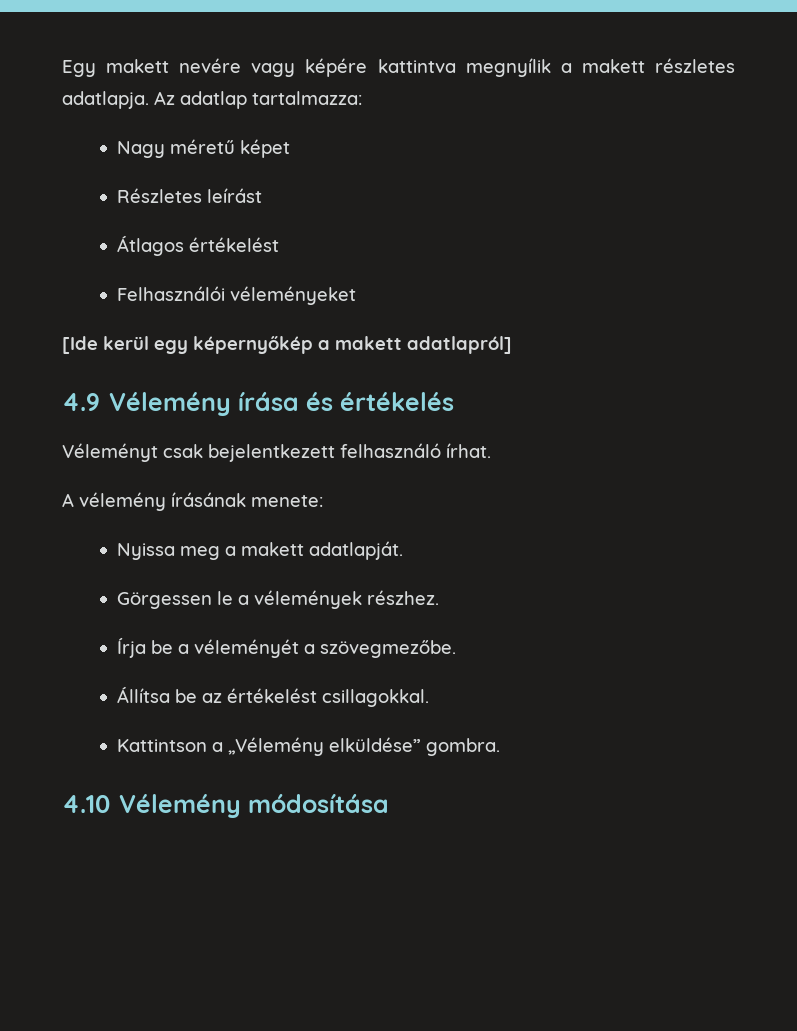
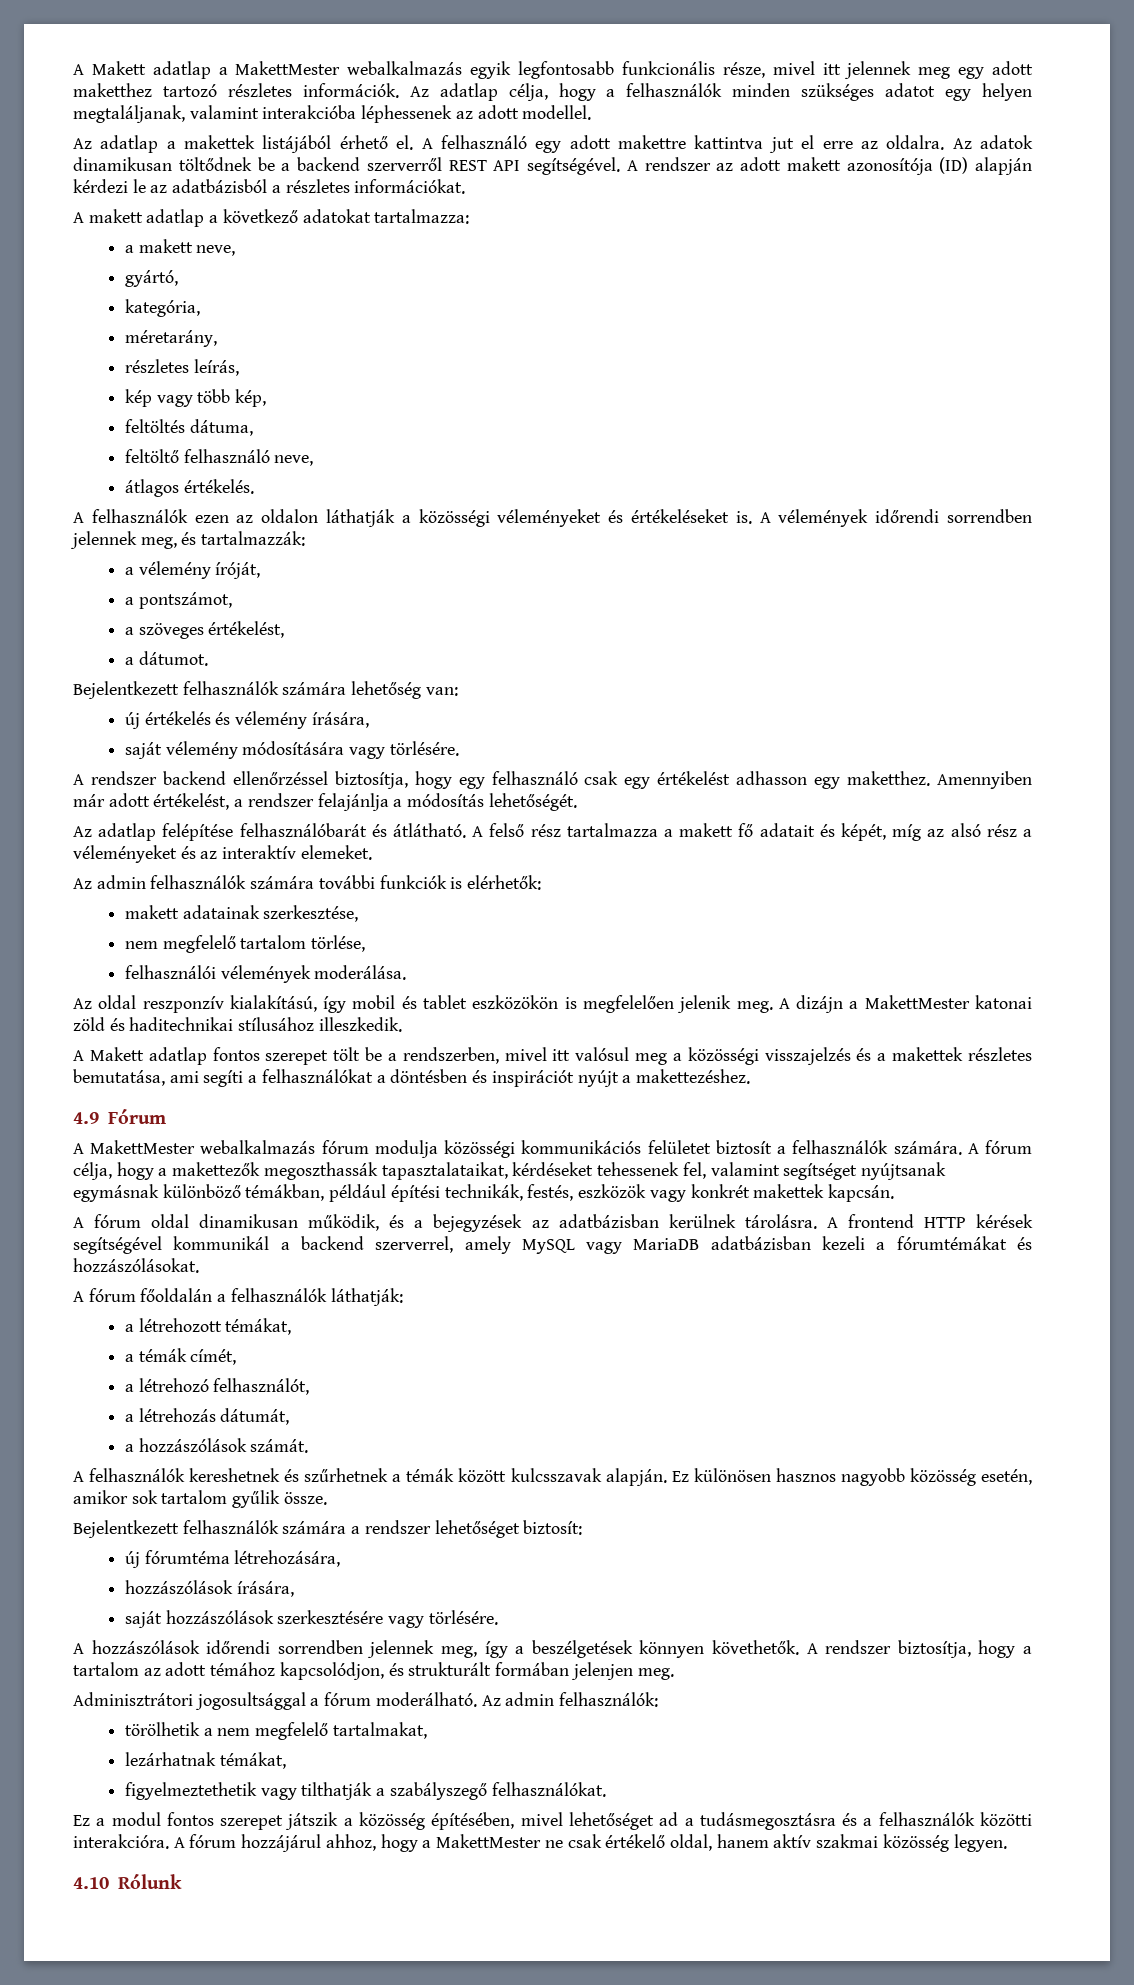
[62,58,735,77] [62,91,362,109] [116,139,290,158] [116,188,262,203] [116,235,279,256] [116,286,356,305] [62,336,512,354] [62,392,455,416] [62,443,491,462] [62,492,323,511] [116,541,403,560] [116,590,439,609] [116,637,456,658] [116,686,429,707] [116,737,500,756] Egy makett nevére vagy képére kattintva megnyílik a makett részletes adatlapja. Az adatlap tartalmazza: // Nagy méretű képet // Részletes leírást // Átlagos értékelést // Felhasználói véleményeket // [Ide kerül egy képernyőkép a makett adatlapról] // 4.9 Vélemény írása és értékelés // Véleményt csak bejelentkezett felhasználó írhat. // A vélemény írásának menete: // Nyissa meg a makett adatlapját. // Görgessen le a vélemények részhez. // Írja be a véleményét a szövegmezőbe. // Állítsa be az értékelést csillagokkal. // Kattintson a „Vélemény elküldése” gombra. -> [73,61,1033,79] [73,83,1033,101] [73,105,592,123] [73,135,1033,153] [73,157,1032,175] [73,179,466,194] [73,209,470,227] [124,239,236,256] [124,270,178,287] [124,299,200,317] [124,330,217,347] [124,359,239,376] [124,389,267,407] [124,419,253,436] [124,449,314,466] [124,479,254,497] [73,509,1032,527] [70,531,306,549] [124,561,261,579] [124,592,232,609] [124,621,285,639] [124,651,208,666] [73,681,458,699] [124,711,369,729] [124,741,459,759] [73,771,1033,789] [73,793,577,811] [73,823,1033,841] [73,845,372,863] [73,875,542,890] [124,905,359,922] [124,935,366,953] [124,965,407,983] [73,995,1032,1013] [73,1017,402,1032] [73,1047,1033,1065] [73,1069,750,1087] [73,1109,166,1124] [73,1140,1033,1158] [73,1162,946,1180] [73,1184,894,1202] [73,1214,1034,1232] [73,1236,1032,1254] [73,1258,199,1273] [73,1288,403,1306] [124,1318,292,1335] [124,1348,237,1365] [124,1378,310,1395] [124,1408,290,1425] [124,1438,309,1453] [73,1468,1033,1486] [73,1490,327,1508] [73,1520,583,1538] [124,1550,341,1568] [124,1580,294,1597] [124,1610,498,1628] [73,1640,1033,1658] [73,1662,674,1680] [73,1692,659,1710] [124,1722,427,1740] [124,1752,286,1769] [124,1782,606,1800] [73,1812,1032,1830] [73,1834,1007,1852] A Makett adatlap a MakettMester webalkalmazás egyik legfontosabb funkcionális része, mivel itt jelennek meg egy adott maketthez tartozó részletes információk. Az adatlap célja, hogy a felhasználók minden szükséges adatot egy helyen megtaláljanak, valamint interakcióba léphessenek az adott modellel. // Az adatlap a makettek listájából érhető el. A felhasználó egy adott makettre kattintva jut el erre az oldalra. Az adatok dinamikusan töltődnek be a backend szerverről REST API segítségével. A rendszer az adott makett azonosítója (ID) alapján kérdezi le az adatbázisból a részletes információkat. // A makett adatlap a következő adatokat tartalmazza: // a makett neve, // gyártó, // kategória, // méretarány, // részletes leírás, // kép vagy több kép, // feltöltés dátuma, // feltöltő felhasználó neve, // átlagos értékelés. // A felhasználók ezen az oldalon láthatják a közösségi véleményeket és értékeléseket is. A vélemények időrendi sorrendben jelennek meg, és tartalmazzák: // a vélemény íróját, // a pontszámot, // a szöveges értékelést, // a dátumot. // Bejelentkezett felhasználók számára lehetőség van: // új értékelés és vélemény írására, // saját vélemény módosítására vagy törlésére. // A rendszer backend ellenőrzéssel biztosítja, hogy egy felhasználó csak egy értékelést adhasson egy maketthez. Amennyiben már adott értékelést, a rendszer felajánlja a módosítás lehetőségét. // Az adatlap felépítése felhasználóbarát és átlátható. A felső rész tartalmazza a makett fő adatait és képét, míg az alsó rész a véleményeket és az interaktív elemeket. // Az admin felhasználók számára további funkciók is elérhetők: // makett adatainak szerkesztése, // nem megfelelő tartalom törlése, // felhasználói vélemények moderálása. // Az oldal reszponzív kialakítású, így mobil és tablet eszközökön is megfelelően jelenik meg. A dizájn a MakettMester katonai zöld és haditechnikai stílusához illeszkedik. // A Makett adatlap fontos szerepet tölt be a rendszerben, mivel itt valósul meg a közösségi visszajelzés és a makettek részletes bemutatása, ami segíti a felhasználókat a döntésben és inspirációt nyújt a makettezéshez. // 4.9 Fórum // A MakettMester webalkalmazás fórum modulja közösségi kommunikációs felületet biztosít a felhasználók számára. A fórum célja, hogy a makettezők megoszthassák tapasztalataikat, kérdéseket tehessenek fel, valamint segítséget nyújtsanak egymásnak különböző témákban, például építési technikák, festés, eszközök vagy konkrét makettek kapcsán. // A fórum oldal dinamikusan működik, és a bejegyzések az adatbázisban kerülnek tárolásra. A frontend HTTP kérések segítségével kommunikál a backend szerverrel, amely MySQL vagy MariaDB adatbázisban kezeli a fórumtémákat és hozzászólásokat. // A fórum főoldalán a felhasználók láthatják: // a létrehozott témákat, // a témák címét, // a létrehozó felhasználót, // a létrehozás dátumát, // a hozzászólások számát. // A felhasználók kereshetnek és szűrhetnek a témák között kulcsszavak alapján. Ez különösen hasznos nagyobb közösség esetén, amikor sok tartalom gyűlik össze. // Bejelentkezett felhasználók számára a rendszer lehetőséget biztosít: // új fórumtéma létrehozására, // hozzászólások írására, // saját hozzászólások szerkesztésére vagy törlésére. // A hozzászólások időrendi sorrendben jelennek meg, így a beszélgetések könnyen követhetők. A rendszer biztosítja, hogy a tartalom az adott témához kapcsolódjon, és strukturált formában jelenjen meg. // Adminisztrátori jogosultsággal a fórum moderálható. Az admin felhasználók: // törölhetik a nem megfelelő tartalmakat, // lezárhatnak témákat, // figyelmeztethetik vagy tilthatják a szabályszegő felhasználókat. // Ez a modul fontos szerepet játszik a közösség építésében, mivel lehetőséget ad a tudásmegosztásra és a felhasználók közötti interakcióra. A fórum hozzájárul ahhoz, hogy a MakettMester ne csak értékelő oldal, hanem aktív szakmai közösség legyen.
[119,794,390,818] Vélemény módosítása -> [117,1874,182,1889] Rólunk

